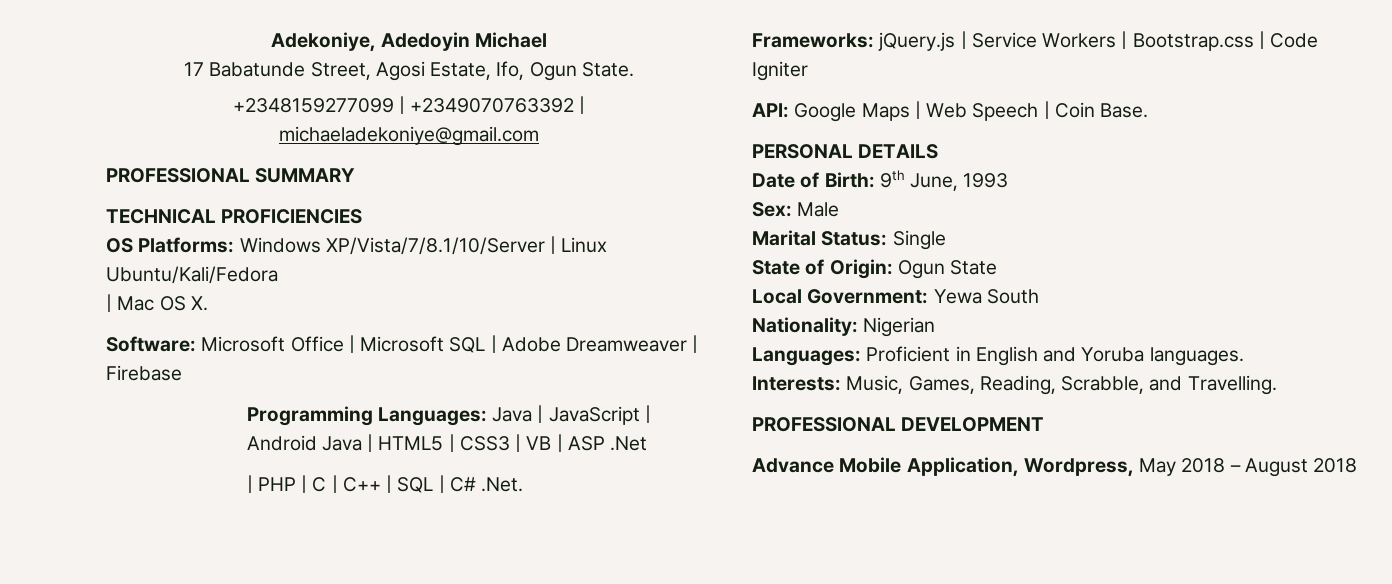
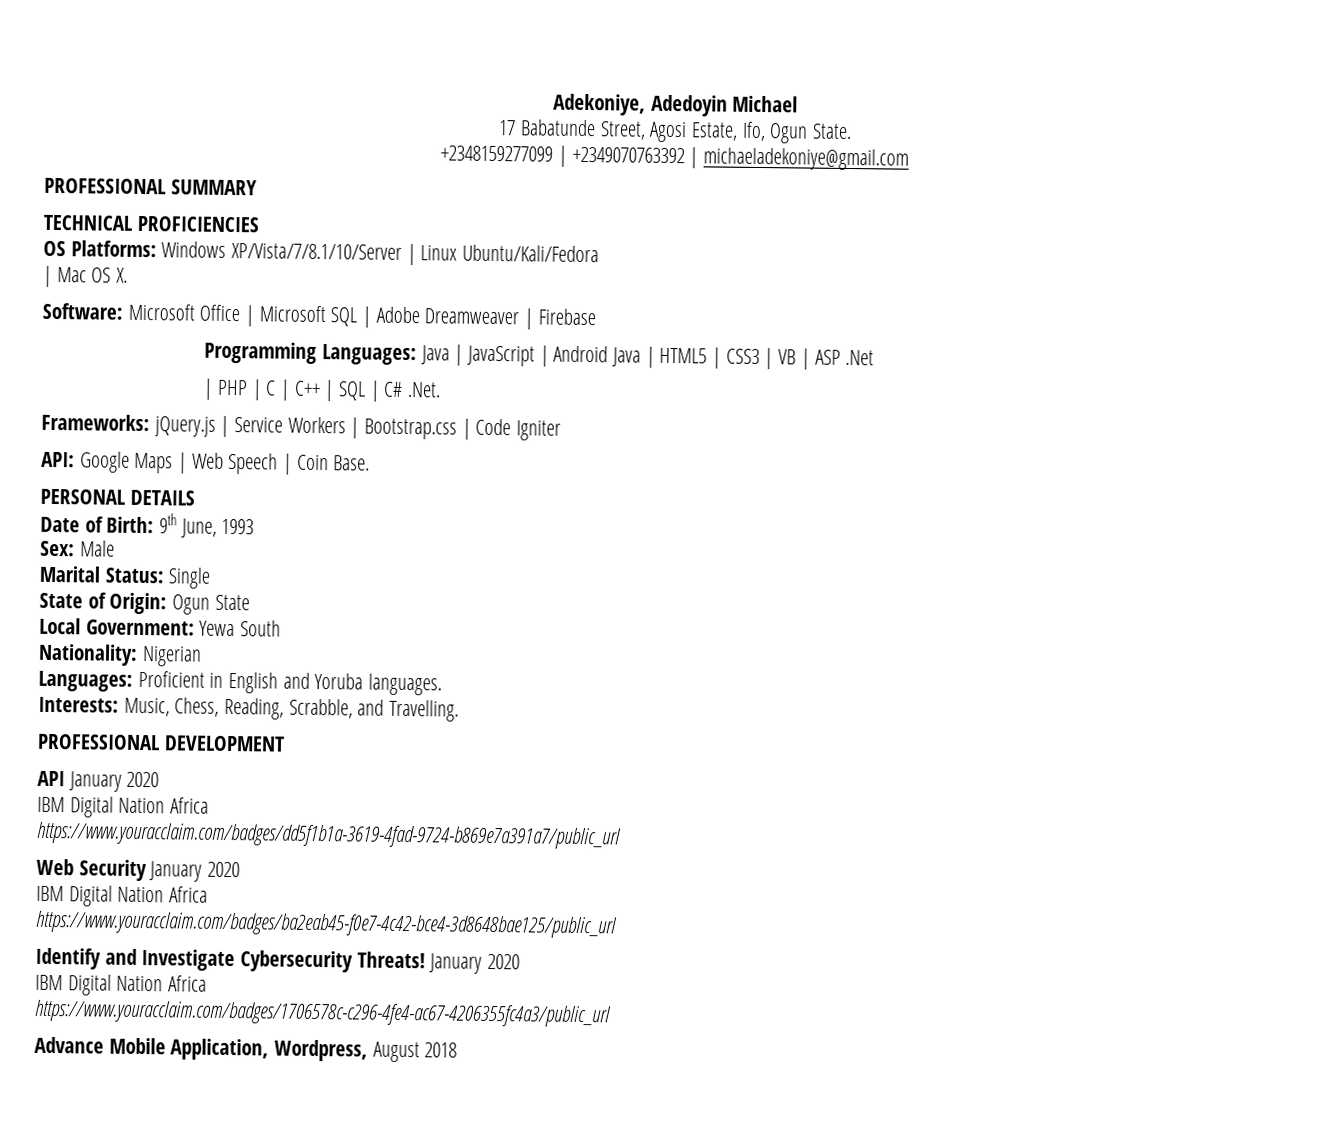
[908,376,975,394] Games, -> [174,697,220,717] Chess,
(1045, 424) none -> [37,770,160,792] [37,796,210,818] [36,821,622,850] [36,858,241,882] [36,885,209,907] [35,910,618,939] [35,947,521,974] [35,974,208,996] [34,999,612,1028] // API January 2020 // IBM Digital Nation Africa // https://www.youracclaim.com/badges/dd5f1b1a-3619-4fad-9724-b869e7a391a7/public_url // Web Security January 2020 // IBM Digital Nation Africa // https://www.youracclaim.com/badges/ba2eab45-f0e7-4c42-bce4-3d8648bae125/public_url // Identify and Investigate Cybersecurity Threats! January 2020 // IBM Digital Nation Africa // https://www.youracclaim.com/badges/1706578c-c296-4fe4-ac67-4206355fc4a3/public_url
[1139,458,1241,476] May 2018 – -> (369, 1050) none

